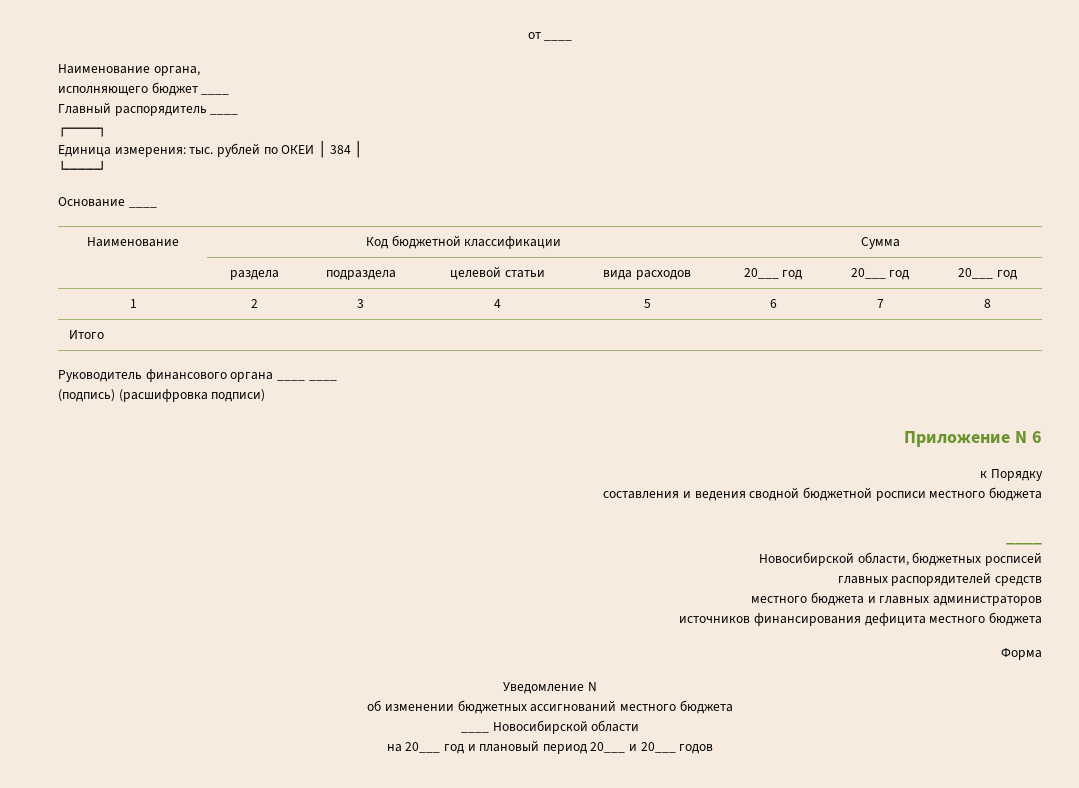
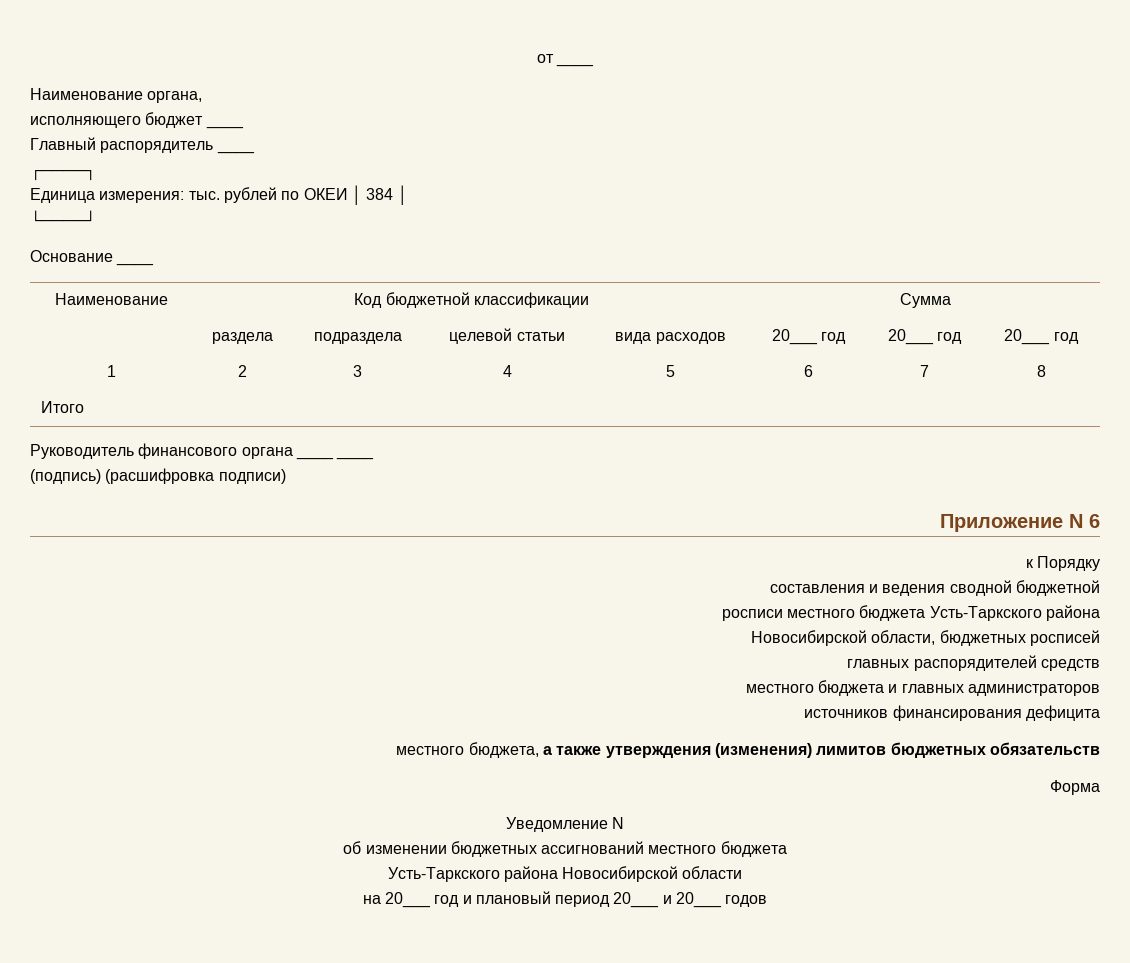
(873, 494) none -> (1101, 588) //
[1006,542,1042,545] // ____ -> [929,605,1101,621] Усть-Таркского района
[929,612,1042,626] местного бюджета -> [396,742,1101,758] // местного бюджета, а также утверждения (изменения) лимитов бюджетных обязательств
[460,731,489,733] ____ -> [387,866,558,882] Усть-Таркского района

